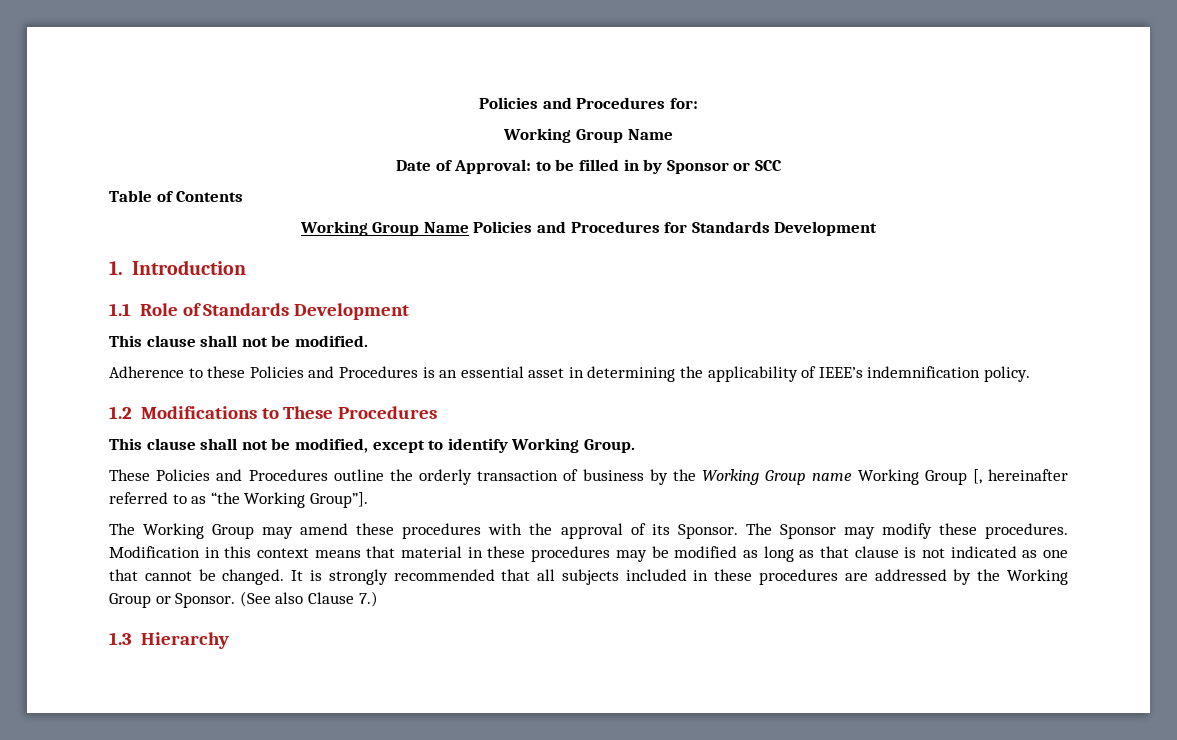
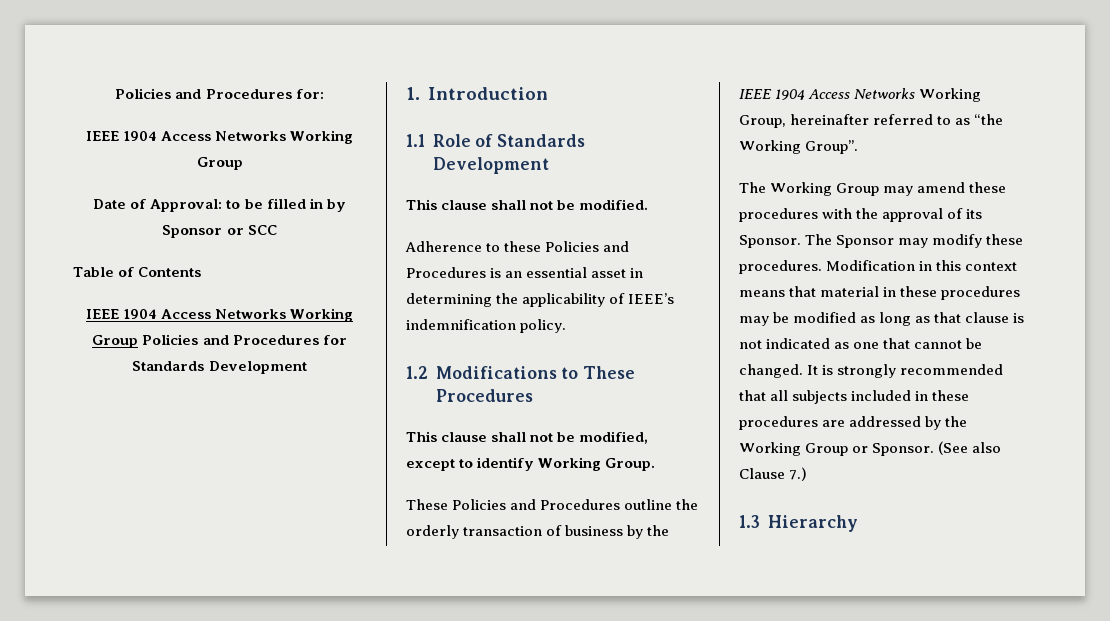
[503,128,673,143] Working Group Name -> [86,130,353,144] [196,157,243,170] IEEE 1904 Access Networks Working Group
[299,221,469,236] Working Group Name -> [86,308,353,322] [92,335,139,348] IEEE 1904 Access Networks Working Group
[701,469,982,485] Working Group name Working Group [, -> [739,88,982,102] [739,115,786,128] IEEE 1904 Access Networks Working Group,
[309,492,368,508] Group”]. -> [805,140,859,154] Group”.

